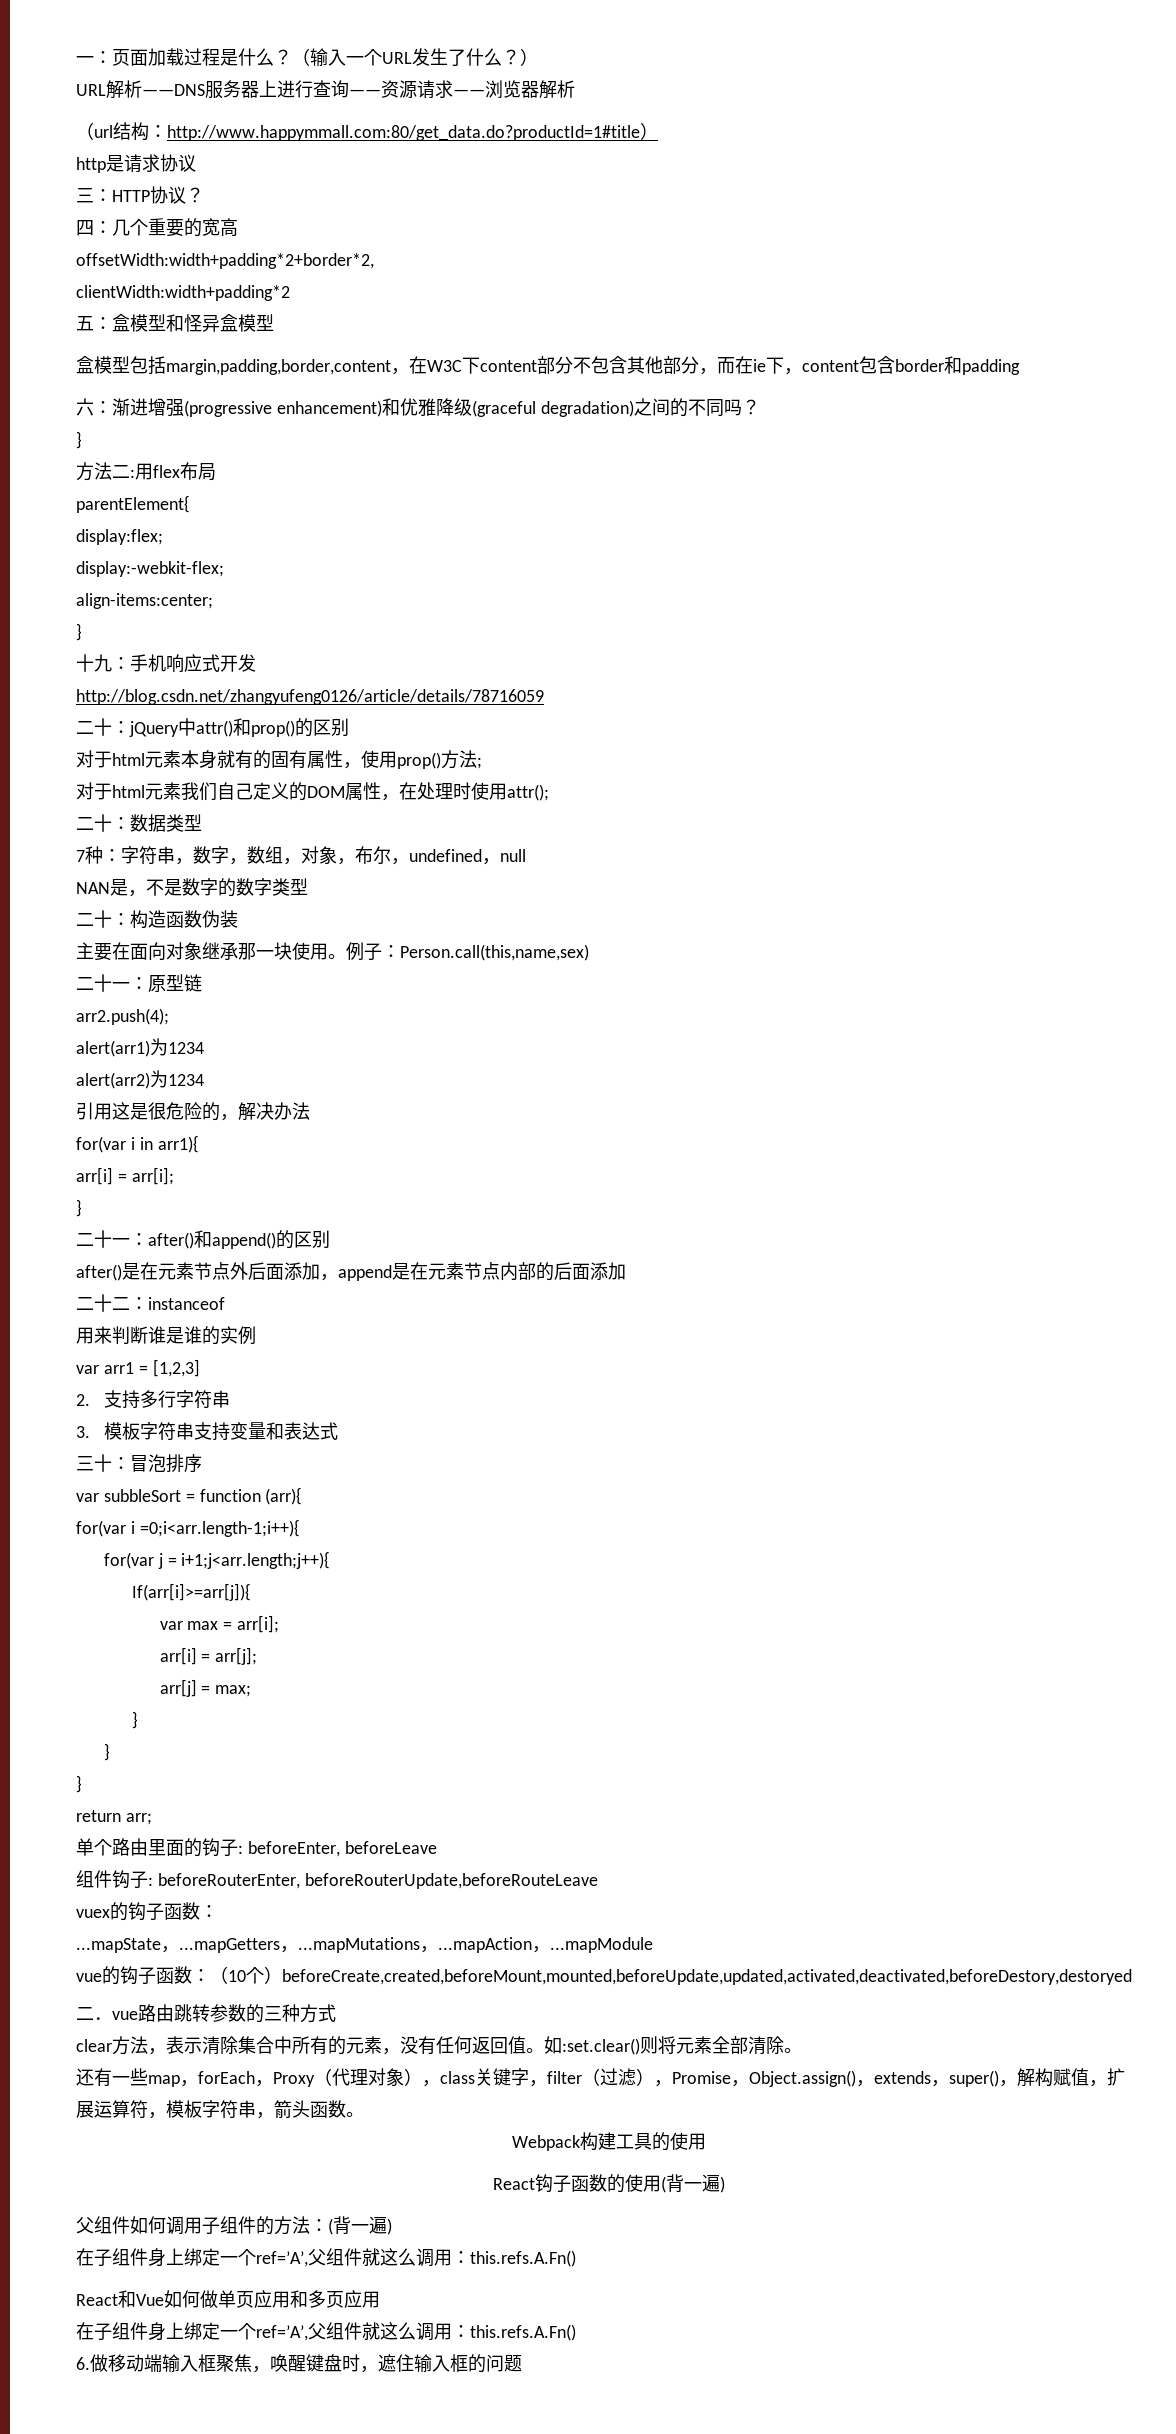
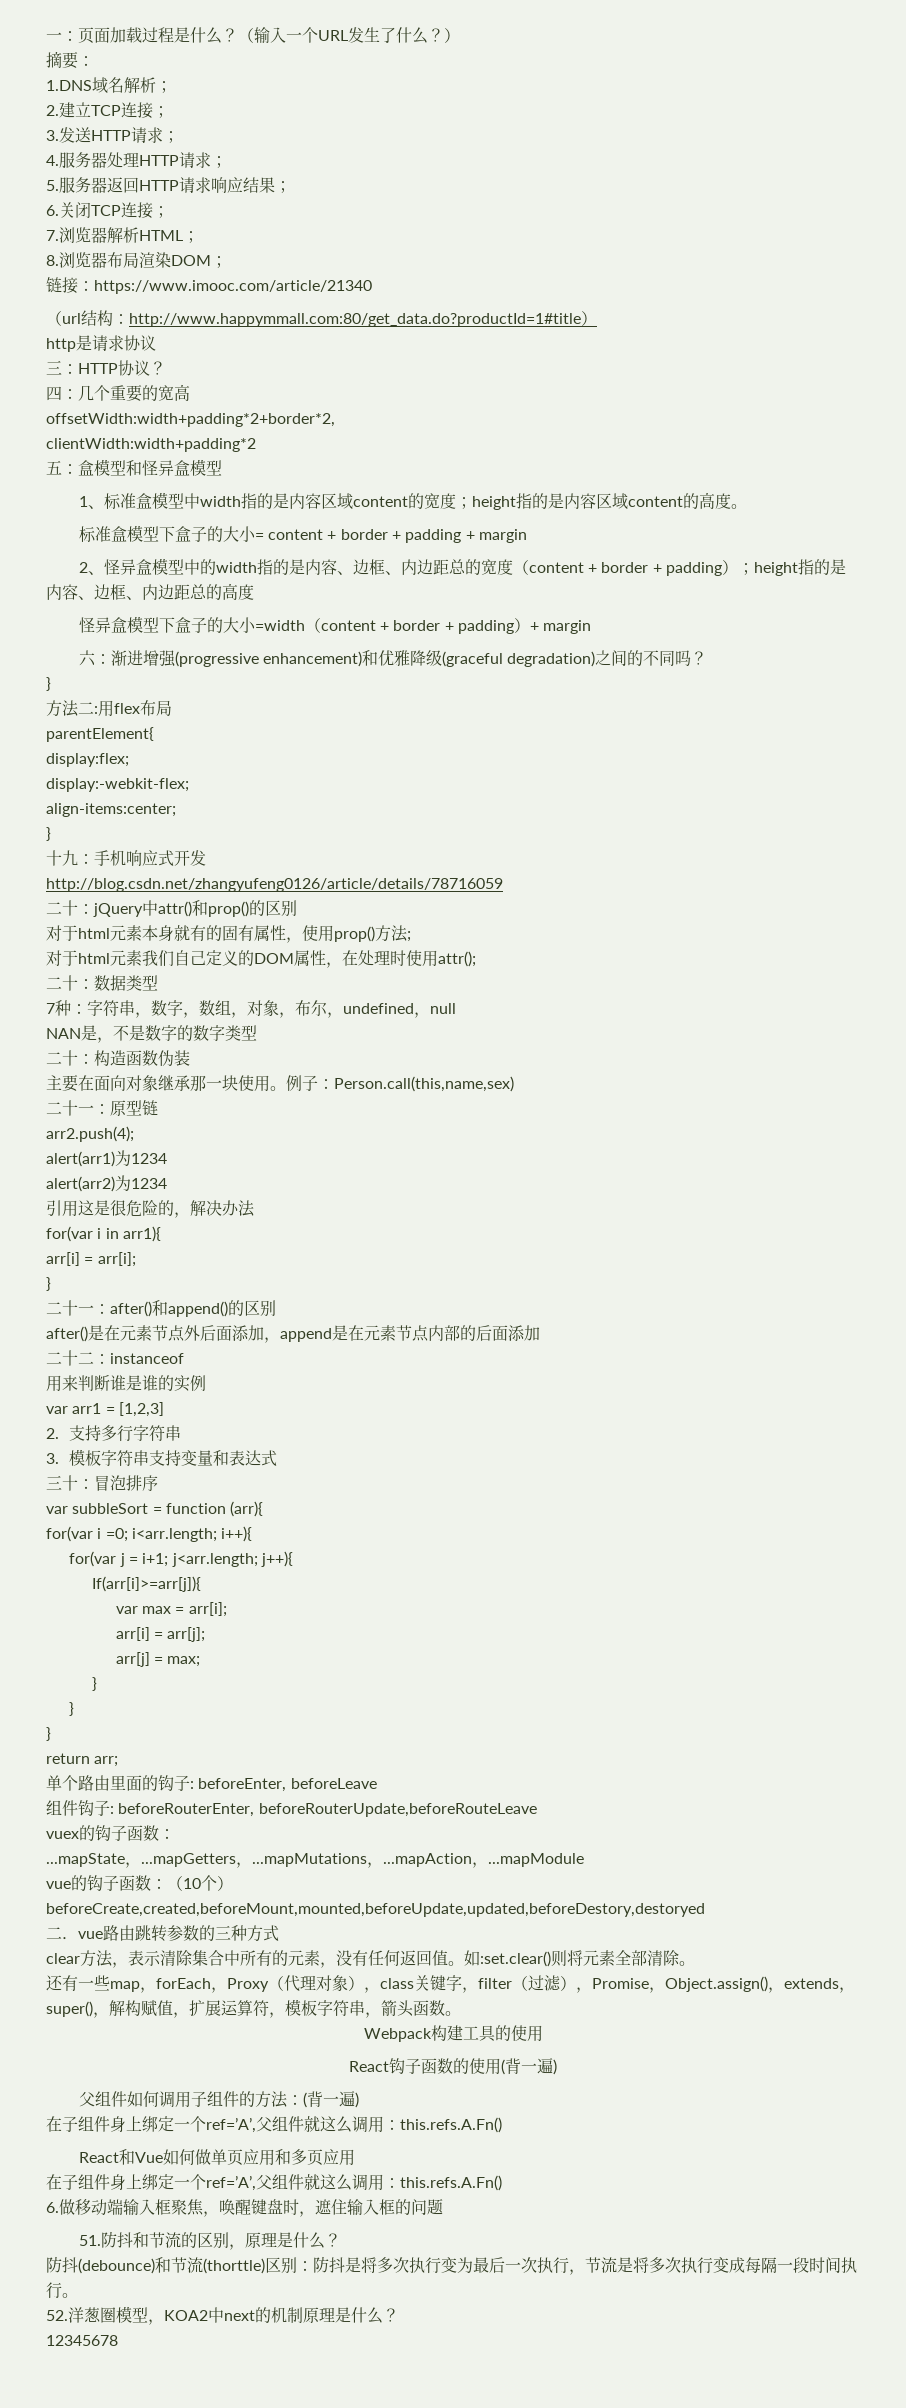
[76,80,575,99] URL解析——DNS服务器上进行查询——资源请求——浏览器解析 -> [46,51,94,69] [46,77,172,93] [46,102,169,119] [46,127,179,143] [46,152,227,168] [46,177,291,193] [46,202,169,219] [46,227,199,243] [46,252,227,268] [46,277,372,294] 摘要： // 1.DNS域名解析； // 2.建立TCP连接； // 3.发送HTTP请求； // 4.服务器处理HTTP请求； // 5.服务器返回HTTP请求响应结果； // 6.关闭TCP连接； // 7.浏览器解析HTML； // 8.浏览器布局渲染DOM； // 链接：https://www.imooc.com/article/21340
[76,356,1020,375] 盒模型包括margin,padding,border,content，在W3C下content部分不包含其他部分，而在ie下，content包含border和padding -> [78,492,747,510] [78,525,527,543] [78,558,846,576] [46,583,254,600] [78,616,592,634] 1、标准盒模型中width指的是内容区域content的宽度；height指的是内容区域content的高度。 // 标准盒模型下盒子的大小= content + border + padding + margin // 2、怪异盒模型中的width指的是内容、边框、内边距总的宽度（content + border + padding）；height指的是内容、边框、内边距总的高度 // 怪异盒模型下盒子的大小=width（content + border + padding）+ margin
[139,1519,300,1537] =0;i<arr.length-1;i++){ -> [105,1526,253,1542] =0; i<arr.length; i++){
[181,1551,331,1569] i+1;j<arr.length;j++){ -> [142,1551,293,1567] i+1; j<arr.length; j++){
[282,1969,1132,1985] beforeCreate,created,beforeMount,mounted,beforeUpdate,updated,activated,deactivated,beforeDestory,destoryed -> [46,1903,705,1917] beforeCreate,created,beforeMount,mounted,beforeUpdate,updated,beforeDestory,destoryed
(522, 2363) none -> [78,2231,341,2250] [46,2256,857,2275] [46,2282,78,2299] [46,2306,399,2325] [46,2335,118,2346] // 51.防抖和节流的区别，原理是什么？ // 防抖(debounce)和节流(thorttle)区别：防抖是将多次执行变为最后一次执行，节流是将多次执行变成每隔一段时间执行。 // 52.洋葱圈模型，KOA2中next的机制原理是什么？ // 12345678

